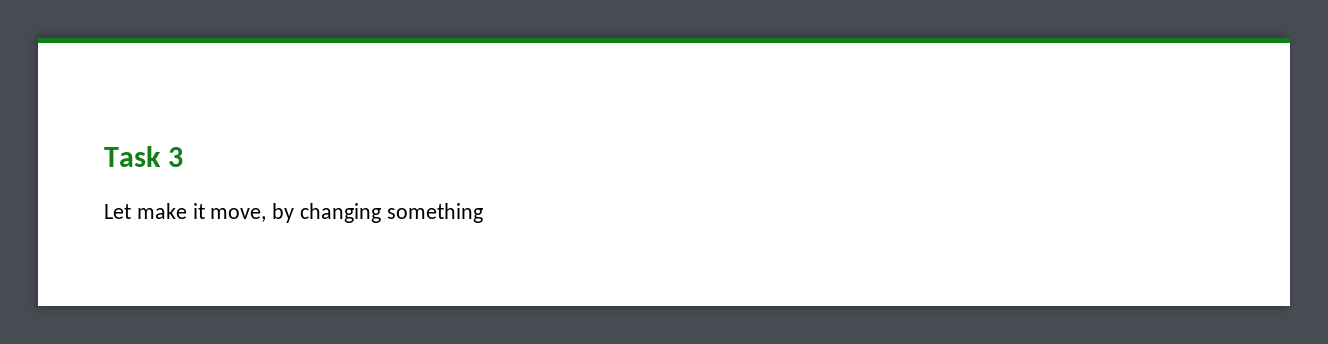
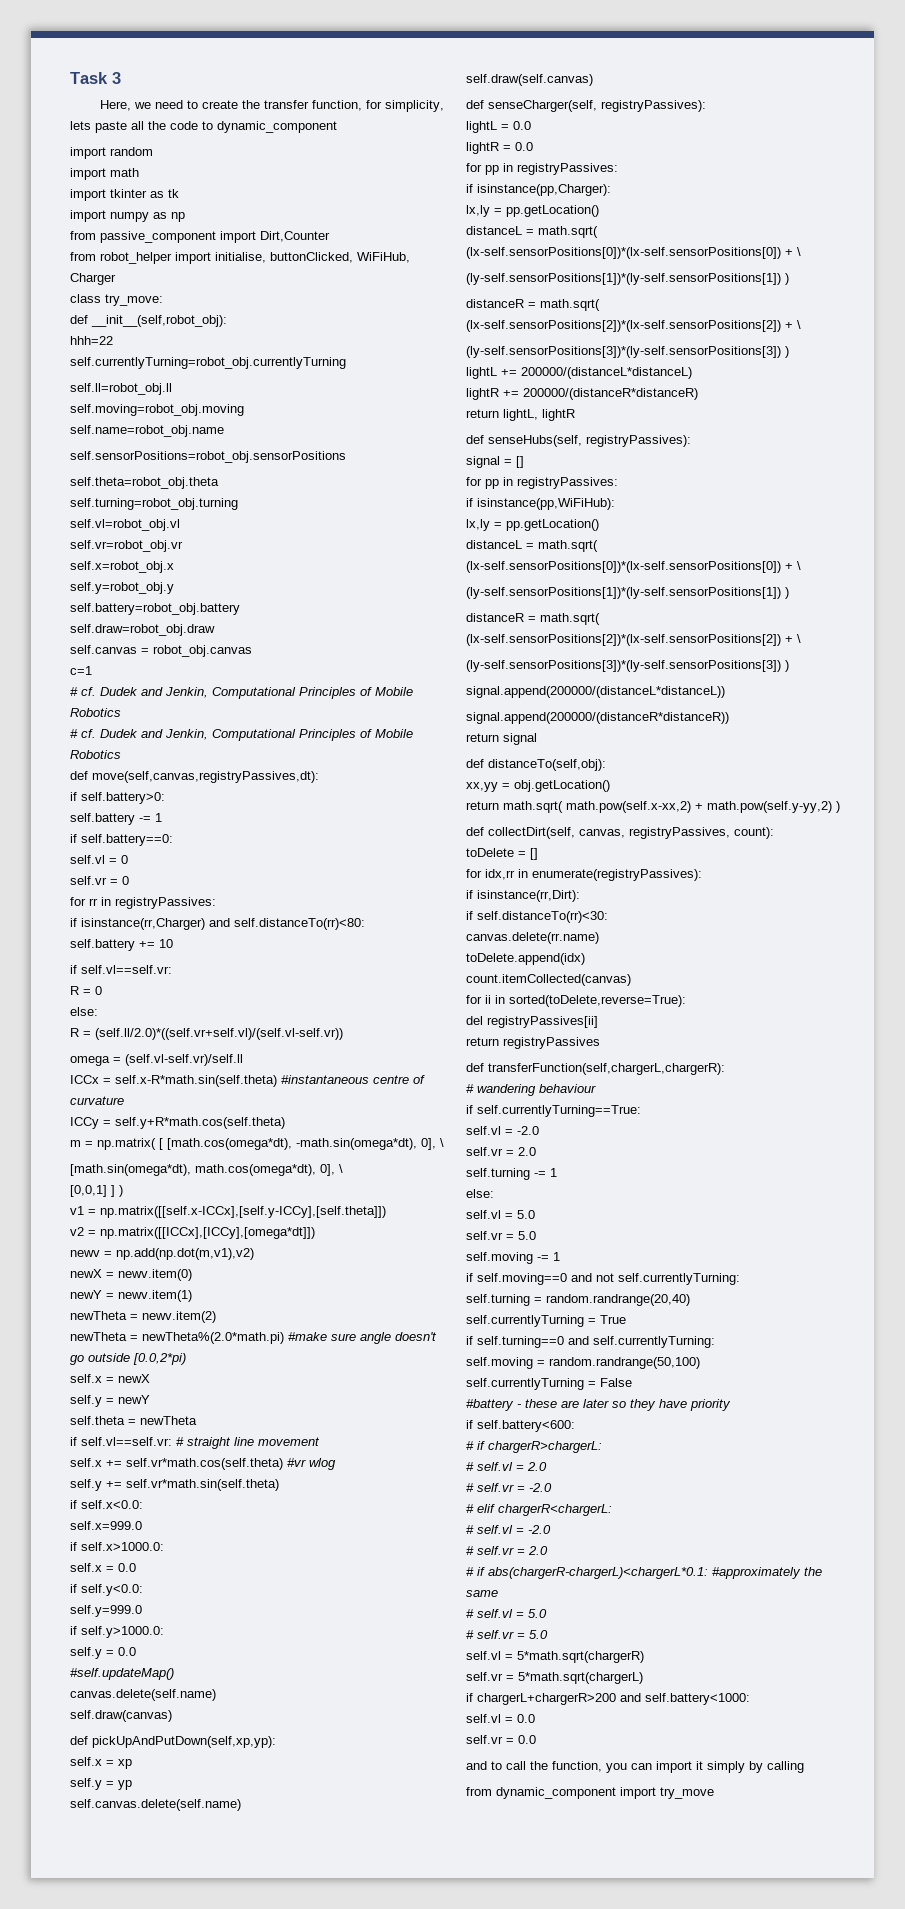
[104,203,483,223] Let make it move, by changing something -> [99,100,444,112] [70,121,337,133] [70,147,153,159] [70,168,139,180] [70,189,179,201] [70,210,185,222] [70,231,330,243] [70,252,410,264] [70,273,116,285] [70,294,163,306] [70,315,227,327] [70,336,113,345] [70,357,346,369] [70,383,172,395] [70,404,244,416] [70,425,224,437] [70,451,346,463] [70,477,219,489] [70,498,238,510] [70,519,180,531] [70,540,183,552] [70,561,174,573] [70,582,174,594] [70,603,240,615] [70,624,215,636] [70,645,252,657] [70,666,92,675] [70,687,413,699] [70,708,121,717] [70,729,413,741] [70,750,121,759] [70,771,319,783] [70,792,165,804] [70,813,162,825] [70,834,173,846] [70,855,128,864] [70,876,129,885] [70,897,216,909] [70,918,365,930] [70,939,173,951] [70,965,172,974] [70,986,102,995] [70,1007,98,1016] [70,1028,343,1040] [70,1054,243,1066] [70,1075,425,1087] [70,1096,124,1105] [70,1117,285,1129] [70,1138,444,1150] [70,1164,343,1176] [70,1185,123,1197] [70,1206,386,1218] [70,1227,315,1239] [70,1248,254,1260] [70,1269,192,1281] [70,1290,192,1302] [70,1311,216,1323] [70,1332,437,1344] [70,1353,186,1365] [70,1374,150,1383] [70,1395,150,1407] [70,1416,197,1425] [70,1437,320,1449] [70,1458,336,1470] [70,1479,279,1491] [70,1500,143,1509] [70,1521,142,1530] [70,1542,164,1551] [70,1563,136,1572] [70,1584,143,1596] [70,1605,142,1617] [70,1626,164,1638] [70,1647,136,1659] [70,1668,174,1680] [70,1689,216,1701] [70,1710,172,1722] [70,1736,276,1748] [70,1757,132,1769] [70,1778,132,1790] [70,1799,241,1811] [466,74,593,86] [466,100,706,112] [466,121,531,133] [466,142,533,154] [466,163,618,175] [466,184,611,196] [466,205,599,217] [466,226,598,238] [466,247,801,259] [466,273,789,285] [466,299,600,311] [466,320,801,332] [466,346,789,358] [466,367,692,379] [466,388,698,400] [466,409,575,421] [466,435,691,447] [466,456,524,468] [466,477,618,489] [466,498,615,510] [466,519,599,531] [466,540,598,552] [466,561,801,573] [466,587,789,599] [466,613,600,625] [466,634,801,646] [466,660,789,672] [466,686,725,698] [466,712,729,724] [466,733,537,745] [466,759,606,771] [466,780,610,792] [466,801,840,813] [466,827,774,839] [466,848,538,860] [466,869,702,881] [466,890,580,902] [466,911,608,923] [466,932,599,944] [466,953,585,965] [466,974,631,986] [466,995,686,1007] [466,1016,598,1028] [466,1037,600,1049] [466,1063,725,1075] [466,1084,596,1096] [466,1105,641,1117] [466,1126,539,1135] [466,1147,536,1156] [466,1168,557,1180] [466,1189,494,1198] [466,1210,535,1219] [466,1231,536,1240] [466,1252,560,1264] [466,1273,740,1285] [466,1294,690,1306] [466,1315,626,1327] [466,1336,715,1348] [466,1357,700,1369] [466,1378,632,1390] [466,1399,731,1411] [466,1420,575,1432] [466,1441,602,1453] [466,1462,547,1471] [466,1483,552,1492] [466,1504,612,1516] [466,1525,551,1534] [466,1546,548,1555] [466,1567,822,1579] [466,1590,498,1597] [466,1609,547,1618] [466,1630,548,1639] [466,1651,644,1663] [466,1672,643,1684] [466,1693,750,1705] [466,1714,535,1723] [466,1735,536,1744] [466,1761,804,1773] [466,1787,714,1799] Here, we need to create the transfer function, for simplicity, lets paste all the code to dynamic_component // import random // import math // import tkinter as tk // import numpy as np // from passive_component import Dirt,Counter // from robot_helper import initialise, buttonClicked, WiFiHub, Charger // class try_move: // def __init__(self,robot_obj): // hhh=22 // self.currentlyTurning=robot_obj.currentlyTurning // self.ll=robot_obj.ll // self.moving=robot_obj.moving // self.name=robot_obj.name // self.sensorPositions=robot_obj.sensorPositions // self.theta=robot_obj.theta // self.turning=robot_obj.turning // self.vl=robot_obj.vl // self.vr=robot_obj.vr // self.x=robot_obj.x // self.y=robot_obj.y // self.battery=robot_obj.battery // self.draw=robot_obj.draw // self.canvas = robot_obj.canvas // c=1 // # cf. Dudek and Jenkin, Computational Principles of Mobile Robotics // # cf. Dudek and Jenkin, Computational Principles of Mobile Robotics // def move(self,canvas,registryPassives,dt): // if self.battery>0: // self.battery -= 1 // if self.battery==0: // self.vl = 0 // self.vr = 0 // for rr in registryPassives: // if isinstance(rr,Charger) and self.distanceTo(rr)<80: // self.battery += 10 // if self.vl==self.vr: // R = 0 // else: // R = (self.ll/2.0)*((self.vr+self.vl)/(self.vl-self.vr)) // omega = (self.vl-self.vr)/self.ll // ICCx = self.x-R*math.sin(self.theta) #instantaneous centre of curvature // ICCy = self.y+R*math.cos(self.theta) // m = np.matrix( [ [math.cos(omega*dt), -math.sin(omega*dt), 0], \ // [math.sin(omega*dt), math.cos(omega*dt), 0], \ // [0,0,1] ] ) // v1 = np.matrix([[self.x-ICCx],[self.y-ICCy],[self.theta]]) // v2 = np.matrix([[ICCx],[ICCy],[omega*dt]]) // newv = np.add(np.dot(m,v1),v2) // newX = newv.item(0) // newY = newv.item(1) // newTheta = newv.item(2) // newTheta = newTheta%(2.0*math.pi) #make sure angle doesn't go outside [0.0,2*pi) // self.x = newX // self.y = newY // self.theta = newTheta // if self.vl==self.vr: # straight line movement // self.x += self.vr*math.cos(self.theta) #vr wlog // self.y += self.vr*math.sin(self.theta) // if self.x<0.0: // self.x=999.0 // if self.x>1000.0: // self.x = 0.0 // if self.y<0.0: // self.y=999.0 // if self.y>1000.0: // self.y = 0.0 // #self.updateMap() // canvas.delete(self.name) // self.draw(canvas) // def pickUpAndPutDown(self,xp,yp): // self.x = xp // self.y = yp // self.canvas.delete(self.name) // self.draw(self.canvas) // def senseCharger(self, registryPassives): // lightL = 0.0 // lightR = 0.0 // for pp in registryPassives: // if isinstance(pp,Charger): // lx,ly = pp.getLocation() // distanceL = math.sqrt( (lx-self.sensorPositions[0])*(lx-self.sensorPositions[0]) + \ // (ly-self.sensorPositions[1])*(ly-self.sensorPositions[1]) ) // distanceR = math.sqrt( (lx-self.sensorPositions[2])*(lx-self.sensorPositions[2]) + \ // (ly-self.sensorPositions[3])*(ly-self.sensorPositions[3]) ) // lightL += 200000/(distanceL*distanceL) // lightR += 200000/(distanceR*distanceR) // return lightL, lightR // def senseHubs(self, registryPassives): // signal = [] // for pp in registryPassives: // if isinstance(pp,WiFiHub): // lx,ly = pp.getLocation() // distanceL = math.sqrt( (lx-self.sensorPositions[0])*(lx-self.sensorPositions[0]) + \ // (ly-self.sensorPositions[1])*(ly-self.sensorPositions[1]) ) // distanceR = math.sqrt( (lx-self.sensorPositions[2])*(lx-self.sensorPositions[2]) + \ // (ly-self.sensorPositions[3])*(ly-self.sensorPositions[3]) ) // signal.append(200000/(distanceL*distanceL)) // signal.append(200000/(distanceR*distanceR)) // return signal // def distanceTo(self,obj): // xx,yy = obj.getLocation() // return math.sqrt( math.pow(self.x-xx,2) + math.pow(self.y-yy,2) ) // def collectDirt(self, canvas, registryPassives, count): // toDelete = [] // for idx,rr in enumerate(registryPassives): // if isinstance(rr,Dirt): // if self.distanceTo(rr)<30: // canvas.delete(rr.name) // toDelete.append(idx) // count.itemCollected(canvas) // for ii in sorted(toDelete,reverse=True): // del registryPassives[ii] // return registryPassives // def transferFunction(self,chargerL,chargerR): // # wandering behaviour // if self.currentlyTurning==True: // self.vl = -2.0 // self.vr = 2.0 // self.turning -= 1 // else: // self.vl = 5.0 // self.vr = 5.0 // self.moving -= 1 // if self.moving==0 and not self.currentlyTurning: // self.turning = random.randrange(20,40) // self.currentlyTurning = True // if self.turning==0 and self.currentlyTurning: // self.moving = random.randrange(50,100) // self.currentlyTurning = False // #battery - these are later so they have priority // if self.battery<600: // # if chargerR>chargerL: // # self.vl = 2.0 // # self.vr = -2.0 // # elif chargerR<chargerL: // # self.vl = -2.0 // # self.vr = 2.0 // # if abs(chargerR-chargerL)<chargerL*0.1: #approximately the same // # self.vl = 5.0 // # self.vr = 5.0 // self.vl = 5*math.sqrt(chargerR) // self.vr = 5*math.sqrt(chargerL) // if chargerL+chargerR>200 and self.battery<1000: // self.vl = 0.0 // self.vr = 0.0 // and to call the function, you can import it simply by calling // from dynamic_component import try_move

